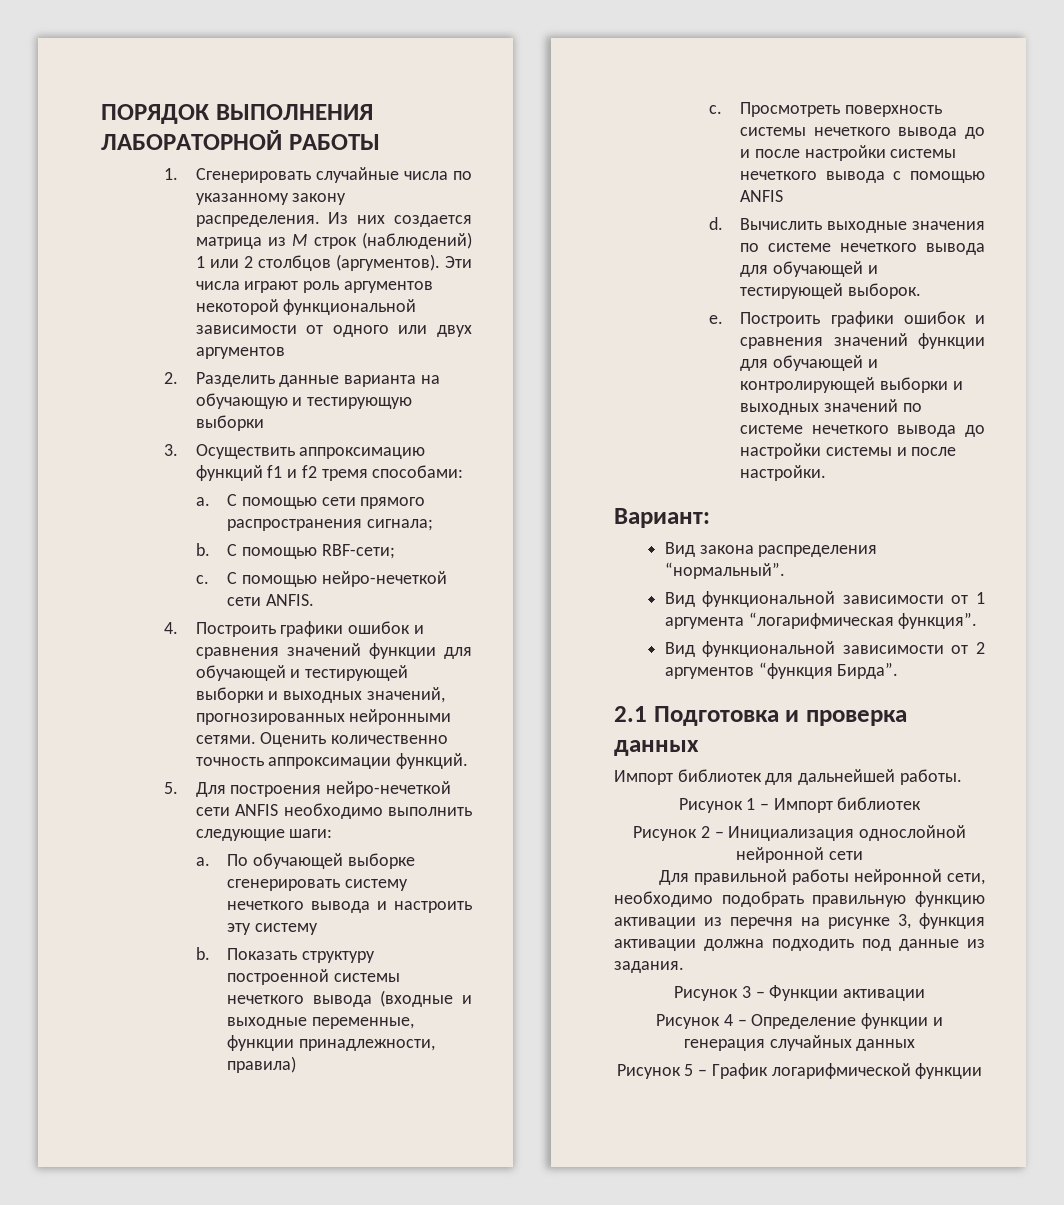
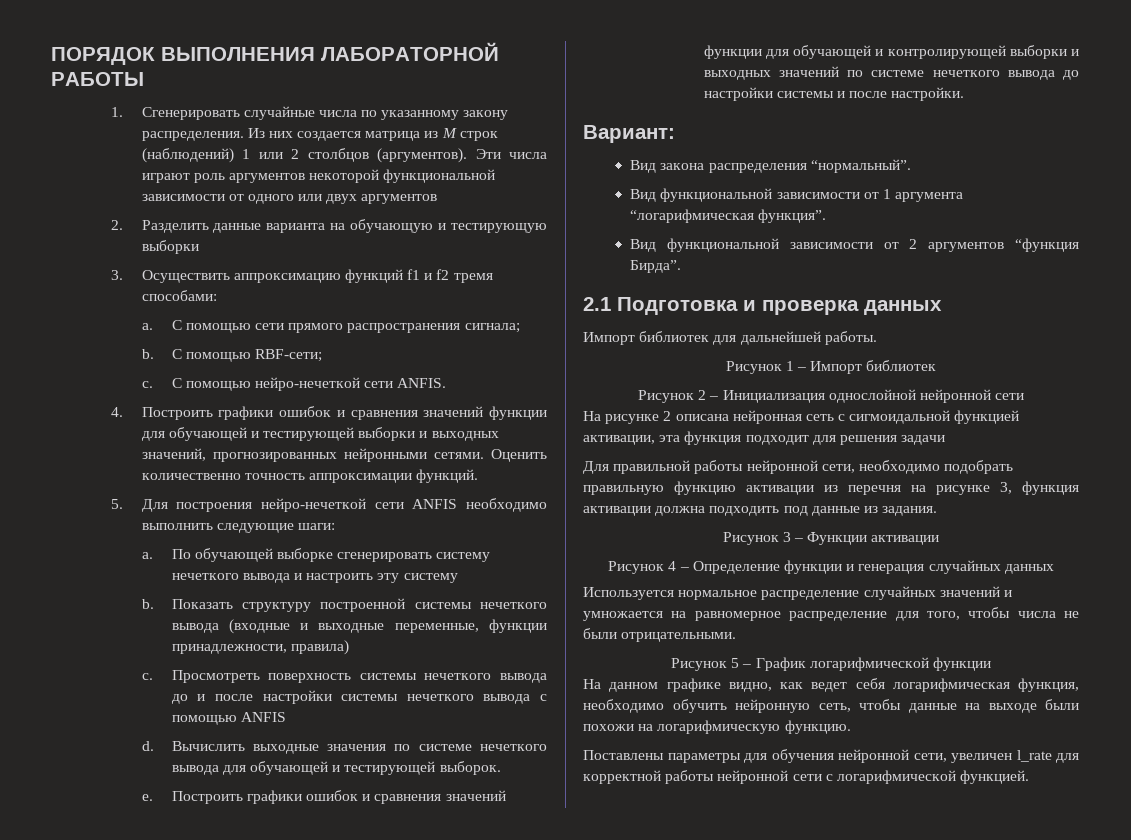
(863, 855) none -> [583,410,1020,424] [583,431,946,445] // На рисунке 2 описана нейронная сеть с сигмоидальной функцией активации, эта функция подходит для решения задачи
(916, 1045) none -> [583,586,1012,600] [583,607,1079,621] [583,628,737,642] // Используется нормальное распределение случайных значений и умножается на равномерное распределение для того, чтобы числа не были отрицательными.
(983, 1071) none -> [583,678,1079,692] [583,699,1079,713] [583,720,851,734] [583,749,1079,763] [583,770,1030,784] // На данном графике видно, как ведет себя логарифмическая функция, необходимо обучить нейронную сеть, чтобы данные на выходе были похожи на логарифмическую функцию. // Поставлены параметры для обучения нейронной сети, увеличен l_rate для корректной работы нейронной сети с логарифмической функцией.

